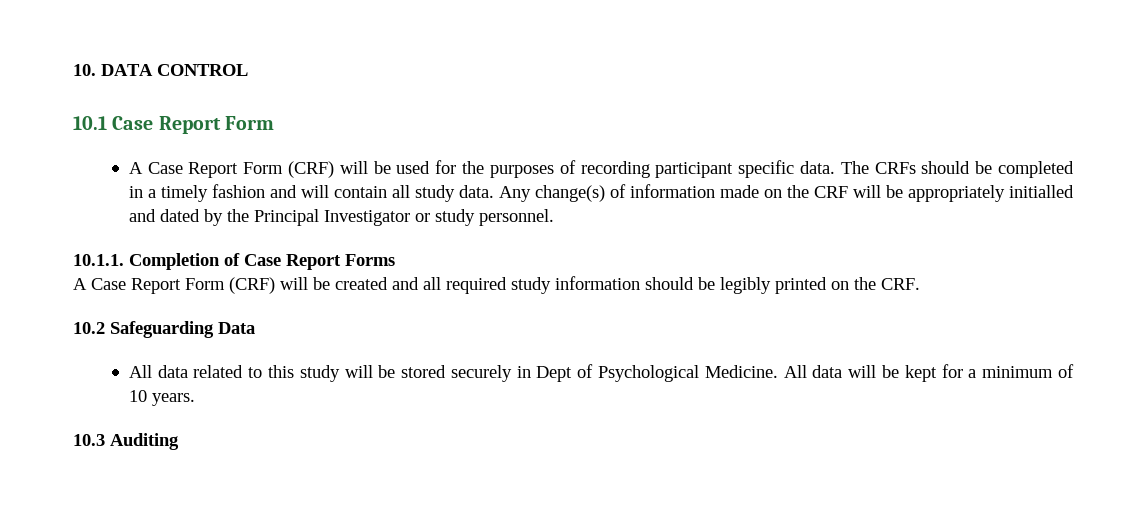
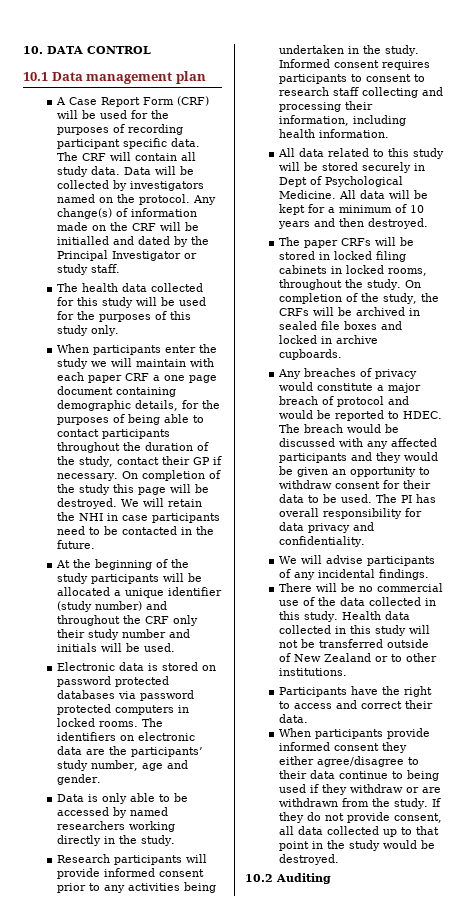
[112,116,274,134] Case Report Form -> [51,71,206,84] Data management plan
[874,161,1075,178] [128,184,297,202] CRFs should be completed in a timely fashion and -> [82,153,107,161] CRF
(494, 191) none -> [124,166,195,175] [57,180,205,191] [57,194,191,205] Data will be collected by investigators named on the protocol.
[907,185,1005,202] appropriately -> (200, 226) none
[478,209,554,226] [73,253,395,270] [73,276,920,294] [73,321,255,338] personnel. // 10.1.1. Completion of Case Report Forms // A Case Report Form (CRF) will be created and all required study information should be legibly printed on the CRF. // 10.2 Safeguarding Data -> [91,264,121,273] [57,283,204,292] [57,297,207,308] [57,311,192,322] [57,325,120,336] [57,344,218,355] [57,358,215,369] [57,372,218,383] [57,386,177,397] [57,400,221,411] [57,414,205,425] [57,429,171,439] [57,442,210,453] [57,456,223,467] [57,470,222,481] [57,484,210,495] [57,498,203,509] [57,512,221,523] [57,526,215,535] [57,540,96,549] [56,559,190,570] [57,573,203,584] [57,587,223,598] [57,601,168,612] [57,615,199,626] [57,629,191,640] [57,643,176,652] [57,662,217,671] [57,676,170,687] [57,690,195,701] [57,704,190,715] [57,718,164,727] [57,732,196,741] [57,746,204,757] [57,760,189,771] [57,774,102,785] [57,793,189,804] [57,807,169,818] [57,821,176,832] [57,835,176,846] [57,854,208,865] [57,868,205,879] [57,882,217,893] [279,45,420,56] [279,59,431,70] [279,74,426,84] [279,87,444,98] [279,101,374,112] [279,115,407,126] [279,129,390,138] staff. // The health data collected for this study will be used for the purposes of this study only. // When participants enter the study we will maintain with each paper CRF a one page document containing demographic details, for the purposes of being able to contact participants throughout the duration of the study, contact their GP if necessary. On completion of the study this page will be destroyed. We will retain the NHI in case participants need to be contacted in the future. // At the beginning of the study participants will be allocated a unique identifier (study number) and throughout the CRF only their study number and initials will be used. // Electronic data is stored on password protected databases via password protected computers in locked rooms. The identifiers on electronic data are the participants’ study number, age and gender. // Data is only able to be accessed by named researchers working directly in the study. // Research participants will provide informed consent prior to any activities being undertaken in the study. Informed consent requires participants to consent to research staff collecting and processing their information, including health information.
[151,393,195,406] [73,434,105,446] years. // 10.3 -> [278,218,429,229] [279,237,415,248] [279,251,407,262] [279,265,428,276] [279,279,422,290] [279,293,440,304] [279,307,421,316] [279,321,403,330] [279,335,379,344] [279,349,343,360] [278,368,418,379] [279,382,422,393] [279,396,410,407] [279,410,443,421] [279,424,400,433] [279,438,438,449] [279,452,439,463] [279,466,431,477] [279,480,432,489] [279,494,437,503] [279,508,423,519] [279,522,375,533] [279,536,366,547] [279,555,436,566] [279,569,430,580] [279,583,444,592] [279,597,437,606] [279,611,411,622] [279,625,431,636] [279,639,430,648] [279,653,438,662] [279,668,348,676] [279,686,433,697] [279,700,434,709] [279,714,309,723] [279,728,431,739] [279,742,408,753] [279,756,420,767] [279,770,440,781] [279,784,442,795] [279,798,442,809] [279,812,443,823] [279,826,440,837] [279,840,436,851] [279,854,340,865] [245,874,273,882] years and then destroyed. // The paper CRFs will be stored in locked filing cabinets in locked rooms, throughout the study. On completion of the study, the CRFs will be archived in sealed file boxes and locked in archive cupboards. // Any breaches of privacy would constitute a major breach of protocol and would be reported to HDEC. The breach would be discussed with any affected participants and they would be given an opportunity to withdraw consent for their data to be used. The PI has overall responsibility for data privacy and confidentiality. // We will advise participants of any incidental findings. // There will be no commercial use of the data collected in this study. Health data collected in this study will not be transferred outside of New Zealand or to other institutions. // Participants have the right to access and correct their data. // When participants provide informed consent they either agree/disagree to their data continue to being used if they withdraw or are withdrawn from the study. If they do not provide consent, all data collected up to that point in the study would be destroyed. // 10.2

